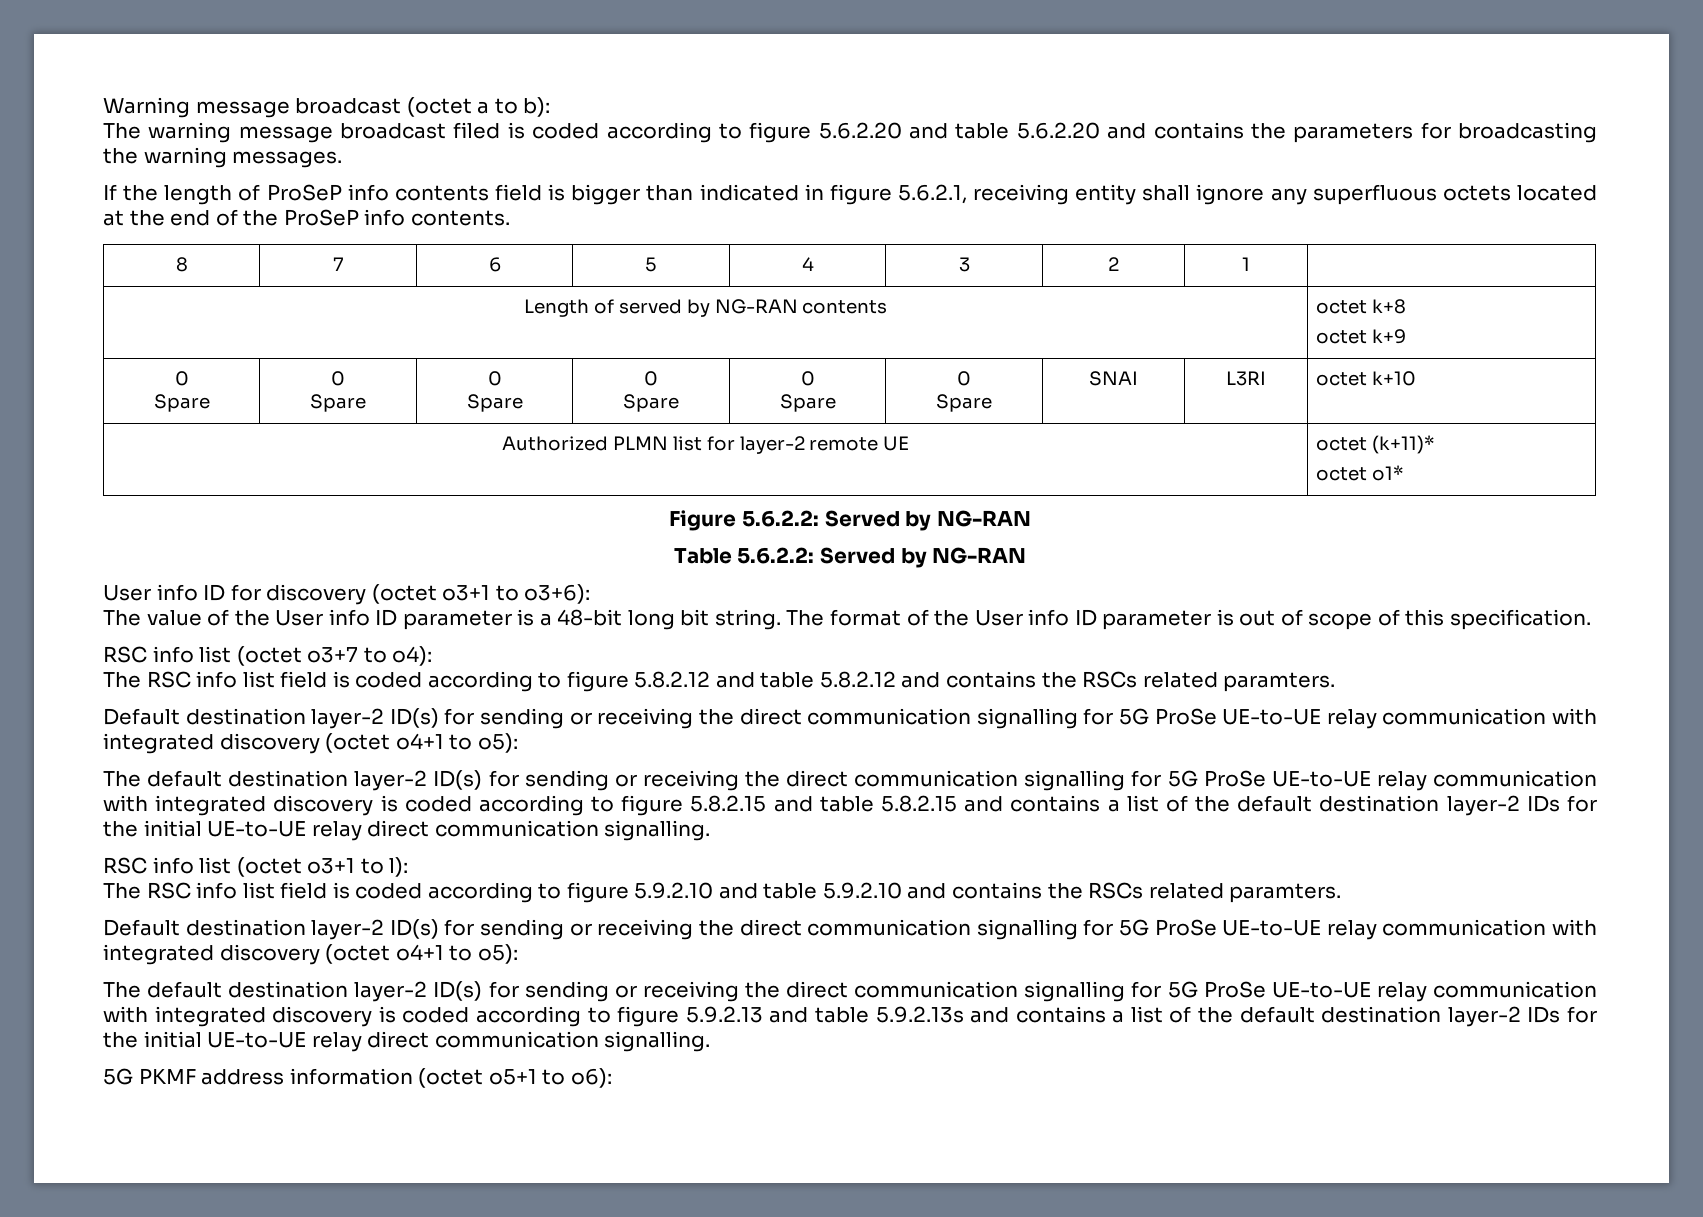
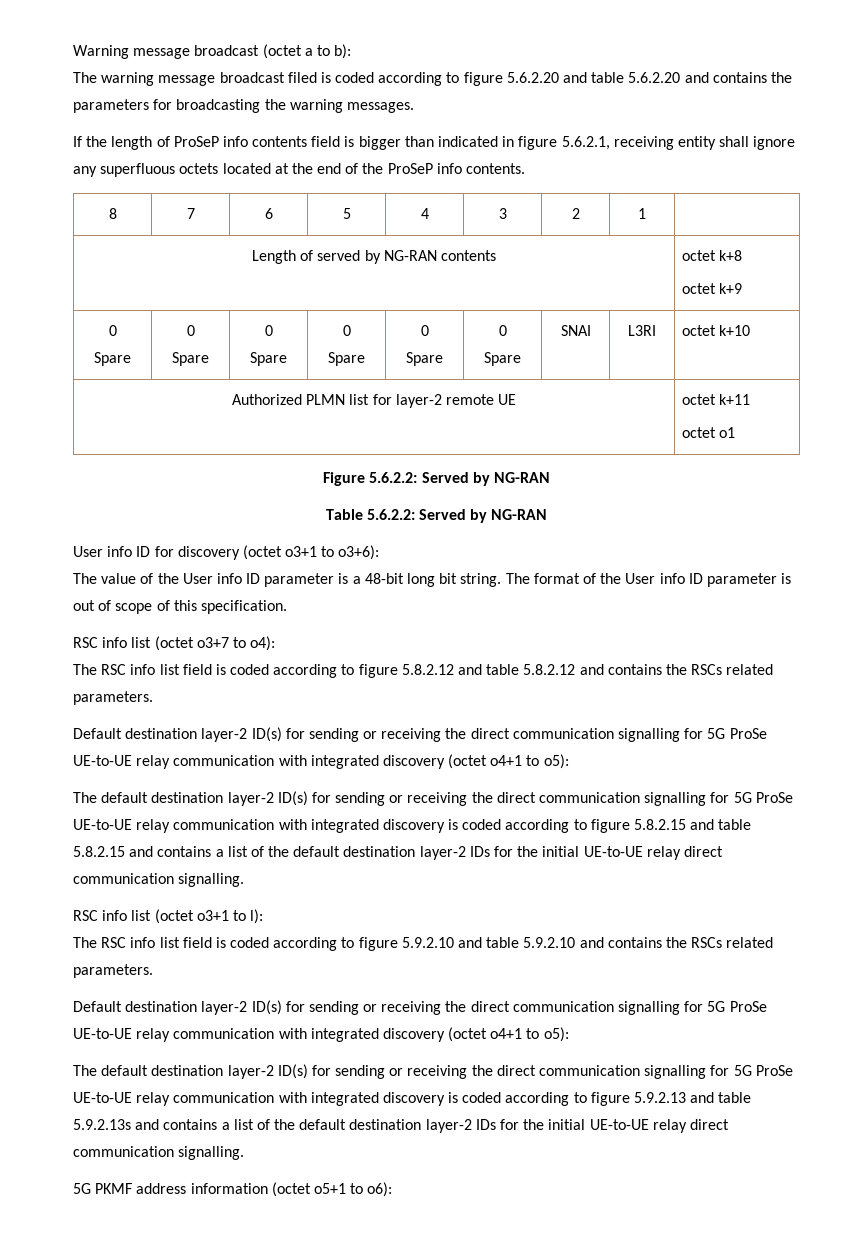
[1372,435,1435,454] [1316,465,1404,481] (k+11)* // octet o1* -> [719,394,751,405] [681,427,736,438] k+11 // octet o1
[1223,672,1336,692] paramters. -> [73,691,153,705] parameters.
[1229,883,1342,903] paramters. -> [73,964,153,978] parameters.

